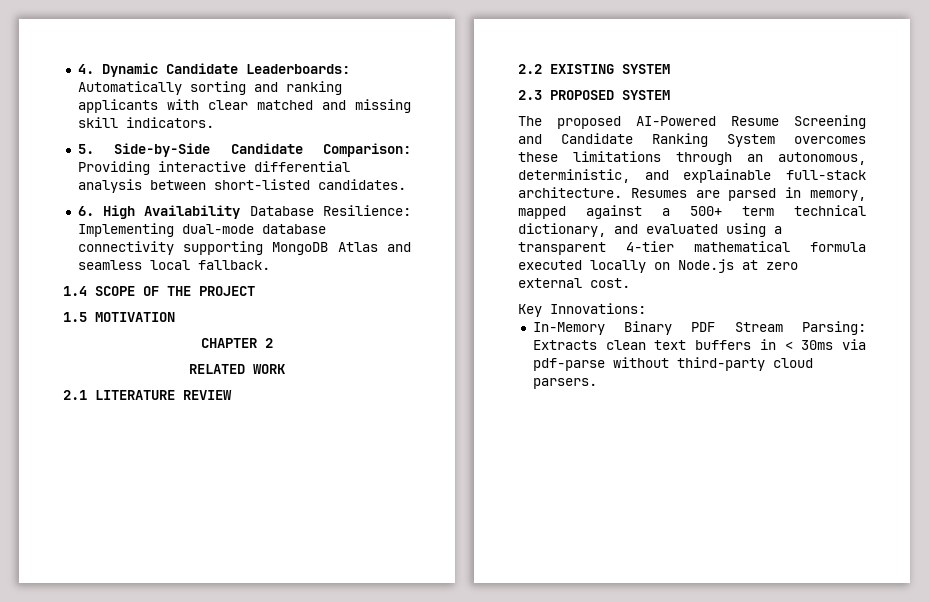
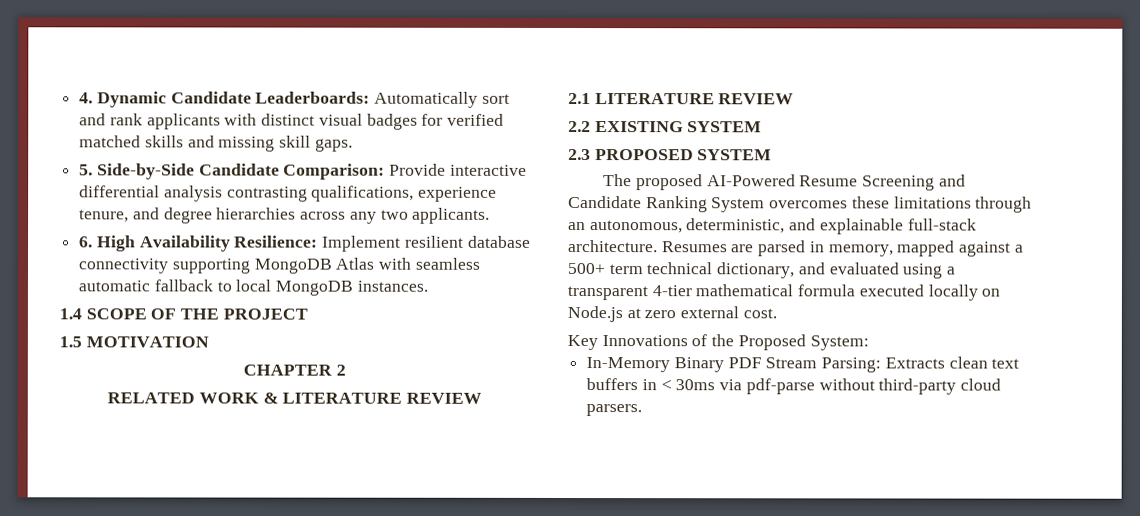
[189,81,342,95] [77,99,313,113] sorting and ranking applicants with clear matched -> [481,93,510,104] [79,113,505,130] [79,135,184,148] sort and rank applicants with distinct visual badges for verified matched skills
[125,117,214,128] indicators. -> [314,138,353,152] gaps.
[77,161,150,175] Providing -> [389,163,447,176] Provide
[149,179,406,190] between short-listed candidates. -> [226,185,498,202] [79,207,491,224] contrasting qualifications, experience tenure, and degree hierarchies across any two applicants.
[249,205,411,216] [77,223,254,237] Database Resilience: Implementing dual-mode -> [234,235,464,252] Resilience: Implement resilient
[387,242,411,252] [77,260,270,270] and seamless local fallback. -> [378,257,481,270] [78,279,428,296] with seamless automatic fallback to local MongoDB instances.
(285, 369) none -> [262,392,482,404] & LITERATURE REVIEW
[550,303,646,314] Innovations: -> [601,334,869,351] Innovations of the Proposed System:

